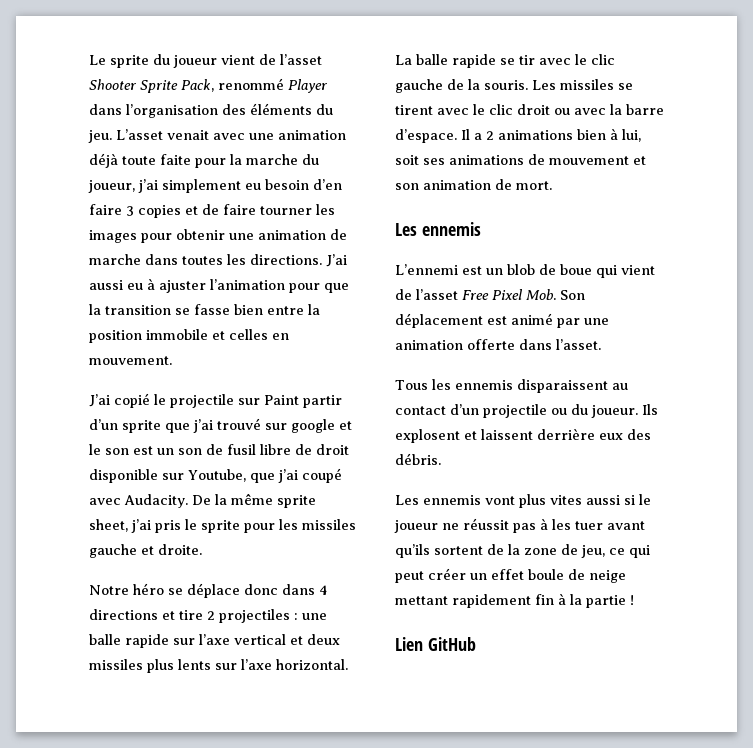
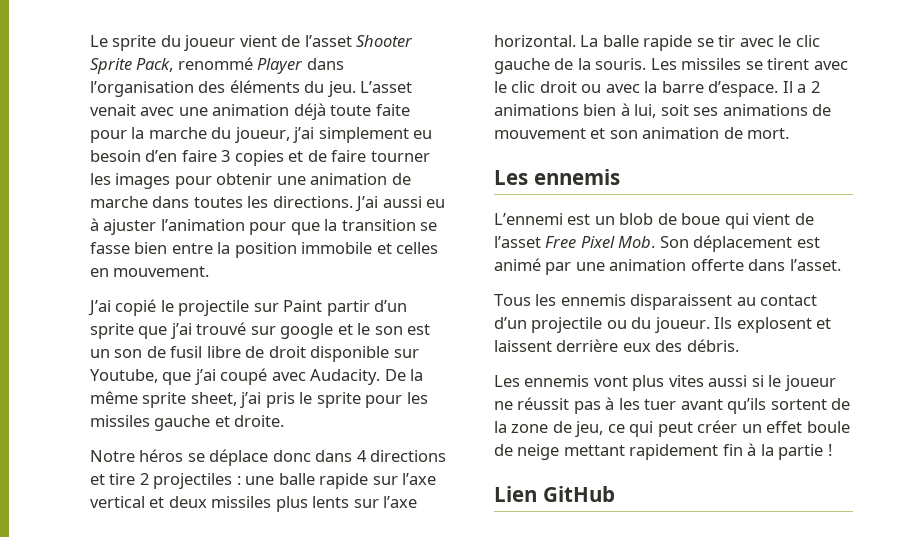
[133,583,164,595] héro -> [139,449,184,462] héros

